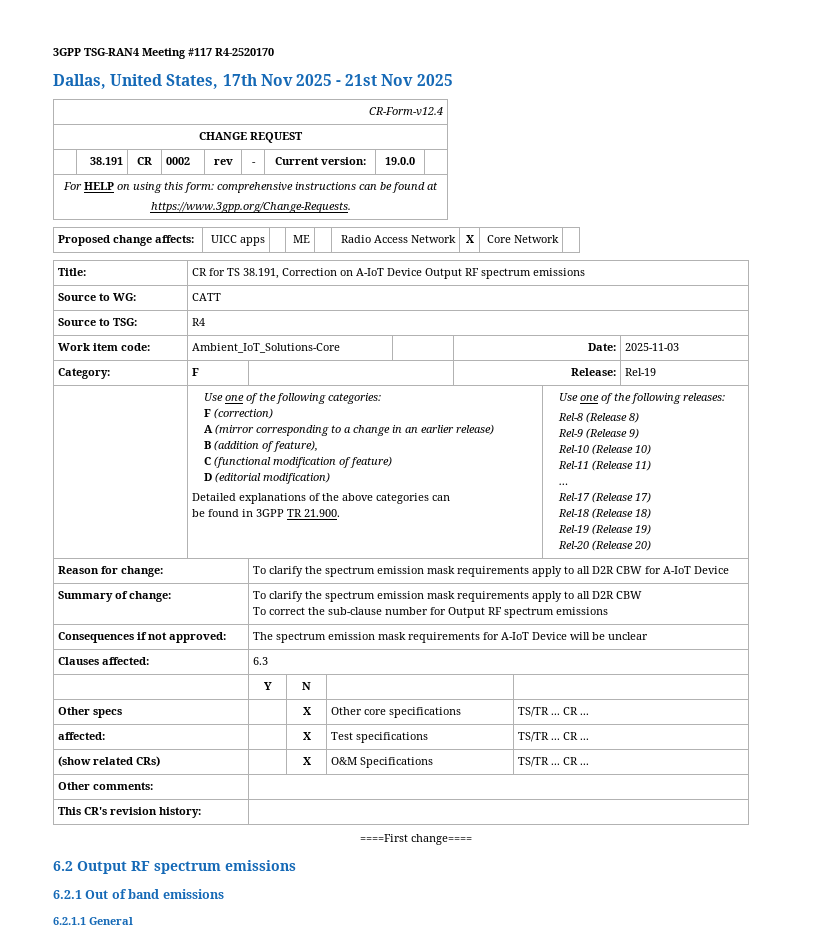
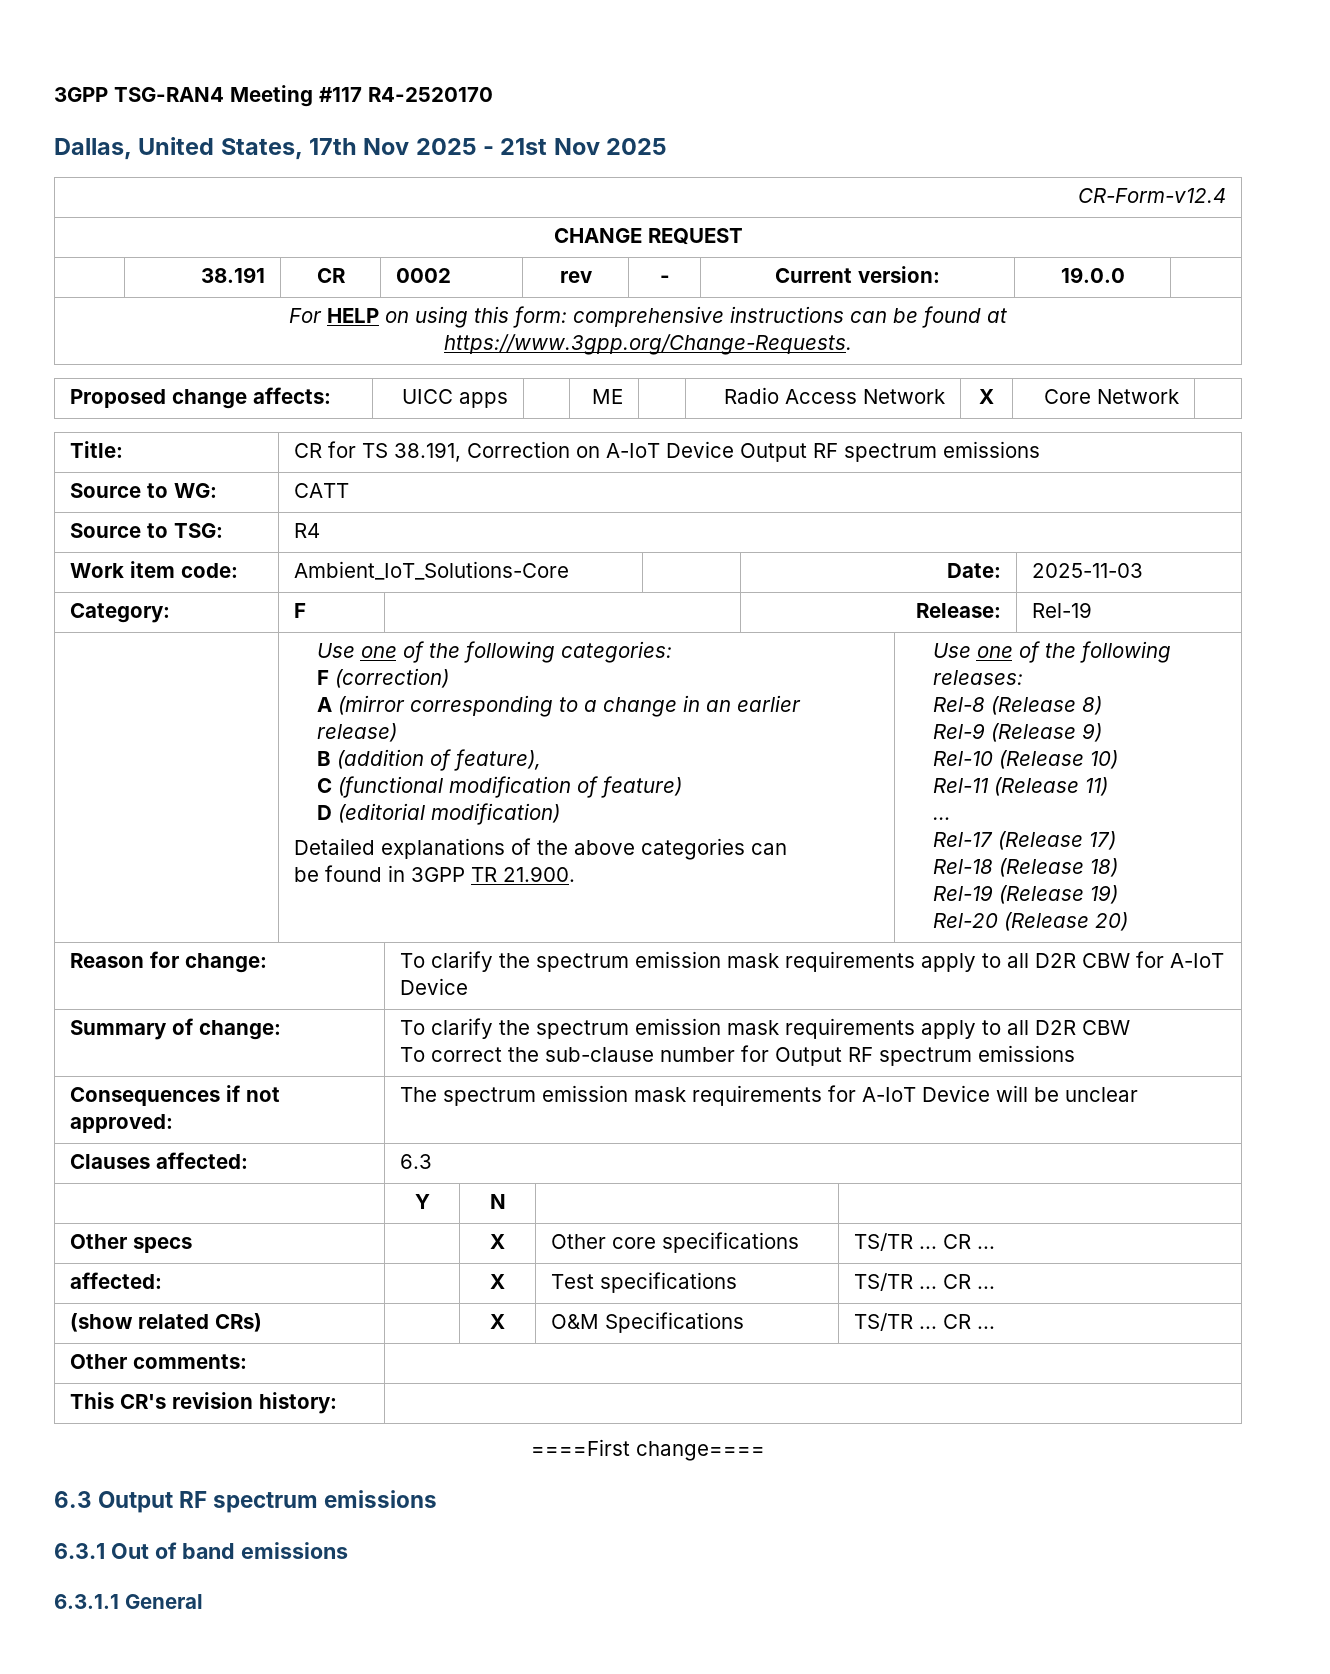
[53,860,296,874] [53,890,82,899] 6.2 Output RF spectrum emissions // 6.2.1 -> [54,1490,438,1513] [54,1543,105,1559] 6.3 Output RF spectrum emissions // 6.3.1
[53,917,86,925] 6.2.1.1 -> [54,1594,119,1609] 6.3.1.1

